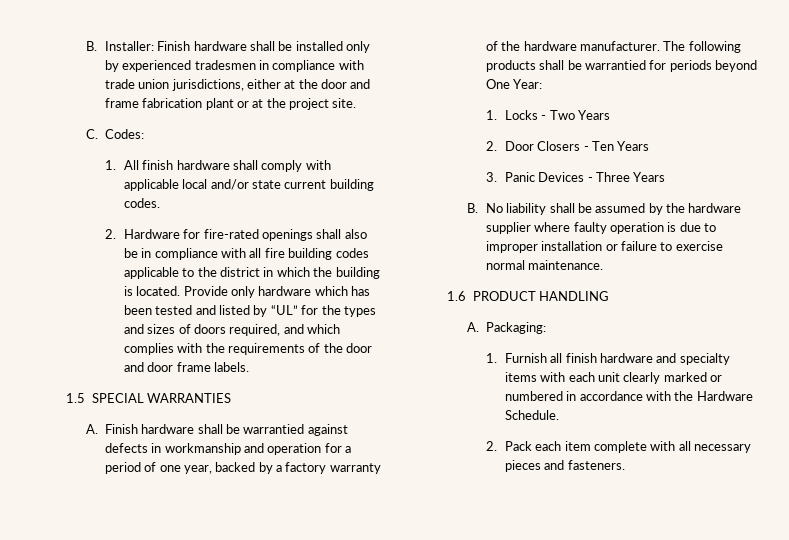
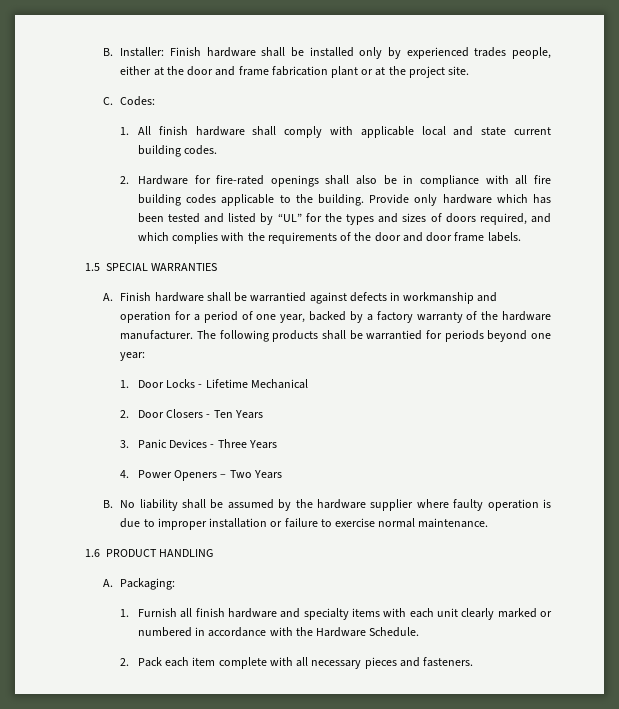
[194,60,364,72] [104,79,244,91] tradesmen in compliance with trade union jurisdictions, -> [474,47,551,59] trades people,
[210,179,249,190] and/or -> [453,126,474,136] and
[220,267,380,279] [123,286,181,296] district in which the building is located. -> [317,194,364,206] building.
[485,79,543,89] [485,110,497,120] One Year: // 1. -> [530,333,551,339] [120,352,146,361] [120,380,164,388] one year: // 1. Door
[549,110,611,120] Two Years -> [205,379,308,389] Lifetime Mechanical
(666, 177) none -> [120,470,282,481] // 4. Power Openers – Two Years

